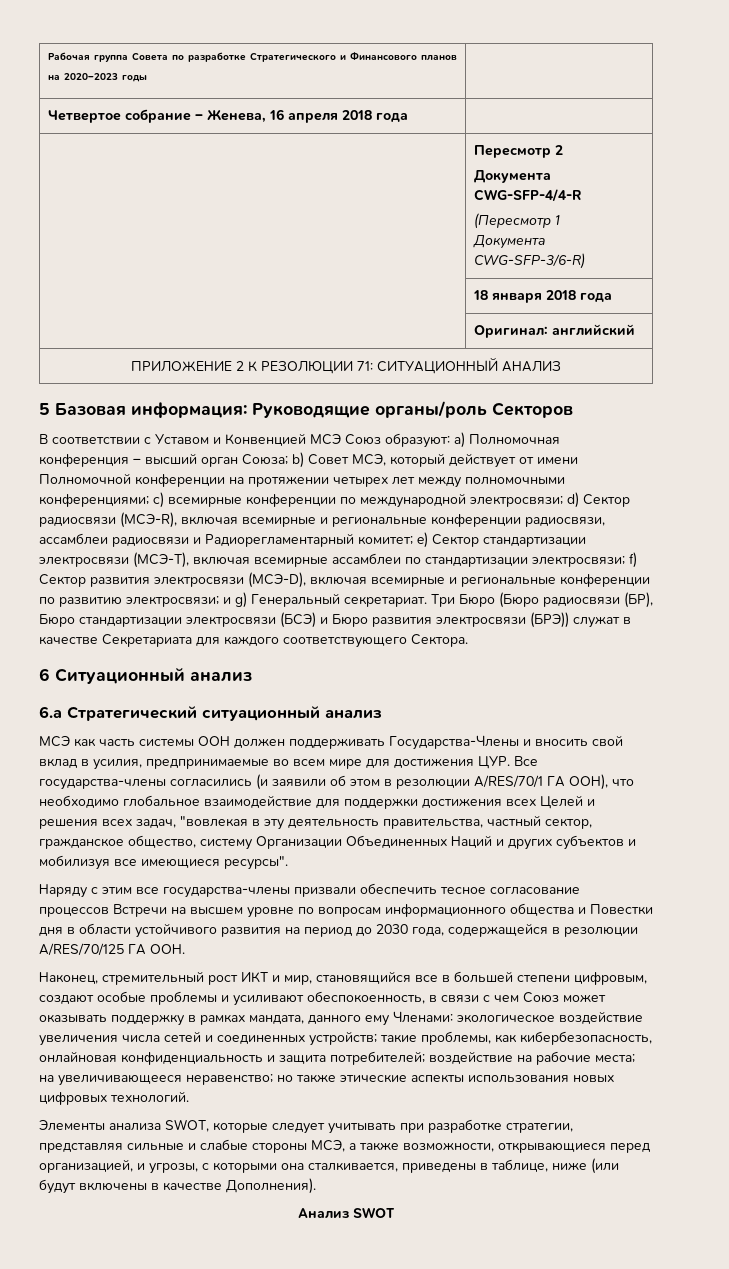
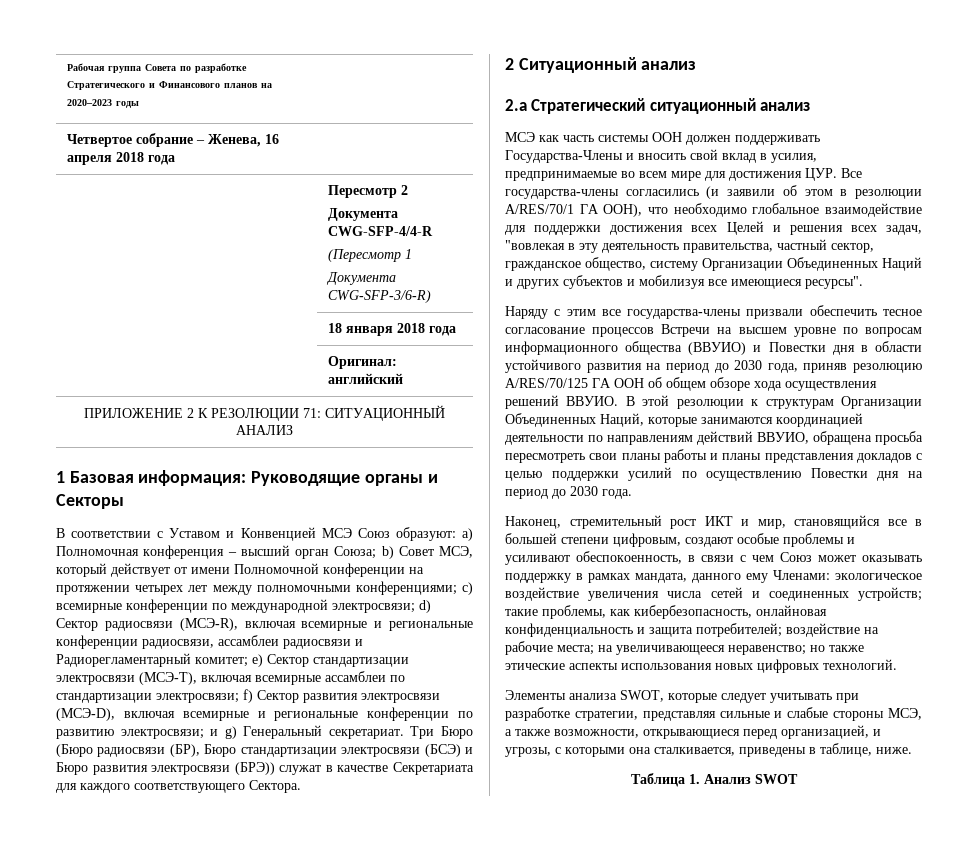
[39,403,50,415] 5 -> [56,471,65,483] 1
[375,401,573,418] органы/роль Секторов -> [364,474,438,486] [56,494,124,509] органы и Секторы
[39,668,50,681] 6 -> [505,58,514,70] 2
[39,706,62,718] 6.a -> [505,99,527,111] 2.a
(574, 909) none -> [688,342,747,355] (ВВУИО)
[448,923,638,937] [39,943,185,956] содержащейся в резолюции A/RES/70/125 ГА ООН. -> [803,363,922,373] [505,377,877,391] [505,395,922,409] [505,413,863,427] [505,431,923,445] [505,449,922,463] [505,467,923,481] [505,486,632,499] приняв резолюцию A/RES/70/125 ГА ООН об общем обзоре хода осуществления решений ВВУИО. В этой резолюции к структурам Организации Объединенных Наций, которые занимаются координацией деятельности по направлениям действий ВВУИО, обращена просьба пересмотреть свои планы работы и планы представления докладов с целью поддержки усилий по осуществлению Повестки дня на период до 2030 года.
[552,1158,619,1174] [39,1178,316,1194] ниже (или будут включены в качестве Дополнения). // -> [876,747,912,754] [630,773,700,787] ниже. // Таблица 1.

